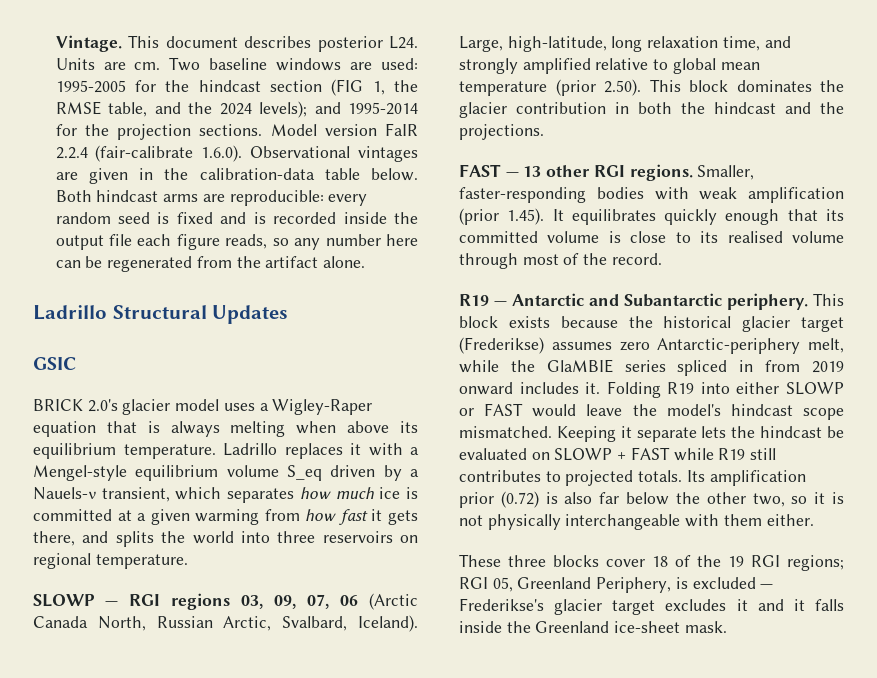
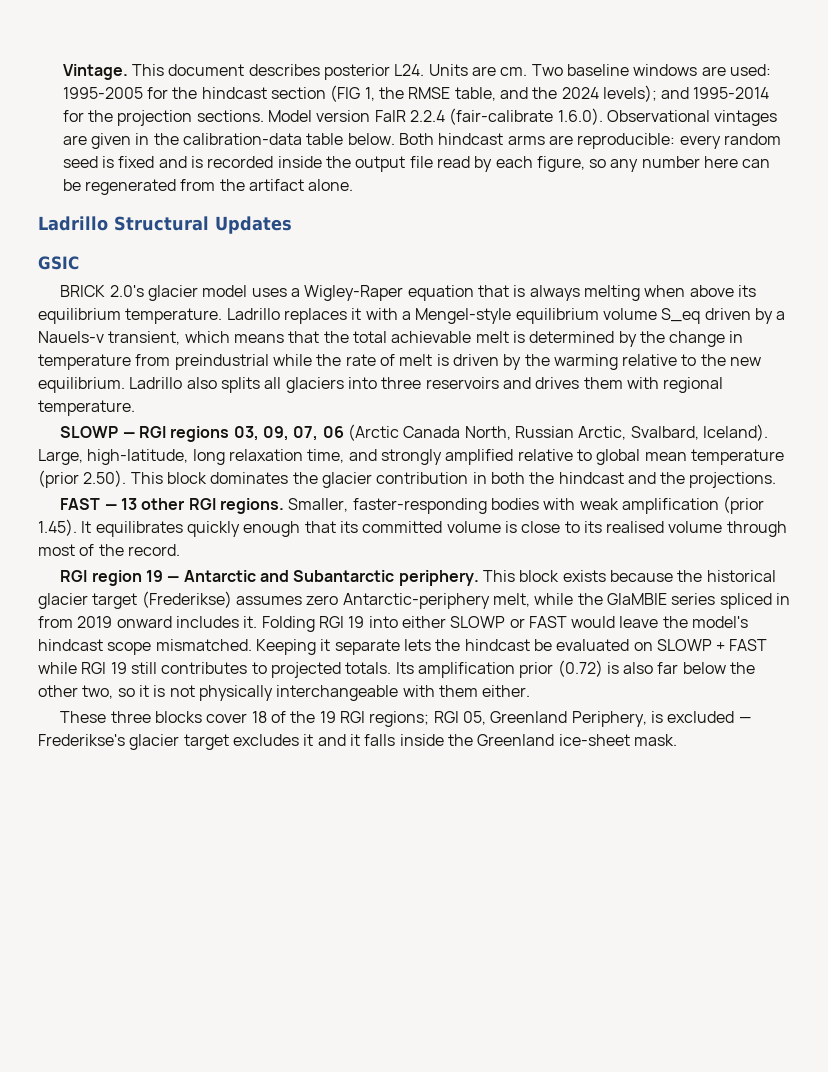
[137,234,268,250] each figure reads, -> [436,156,585,172] read by each figure,
[227,487,419,503] [33,509,418,525] [33,531,418,547] separates how much ice is committed at a given warming from how fast it gets there, and splits the world into three reservoirs on -> [233,331,744,347] [38,354,762,370] [38,377,659,393] means that the total achievable melt is determined by the change in temperature from preindustrial while the rate of melt is driven by the warming relative to the new equilibrium. Ladrillo also splits all glaciers into three reservoirs and drives them with
[459,294,489,306] R19 -> [60,570,164,586] RGI region 19
[667,382,695,394] R19 -> [318,616,365,628] RGI 19
[718,448,746,460] R19 -> [81,662,127,674] RGI 19

